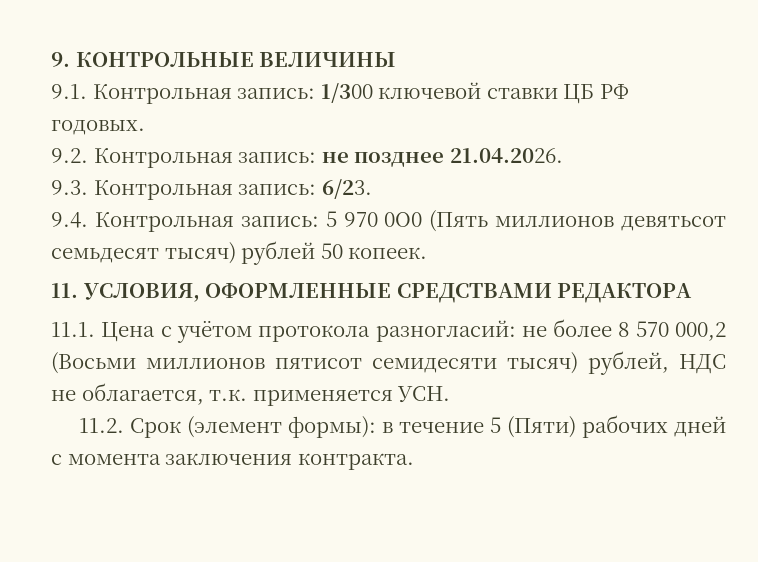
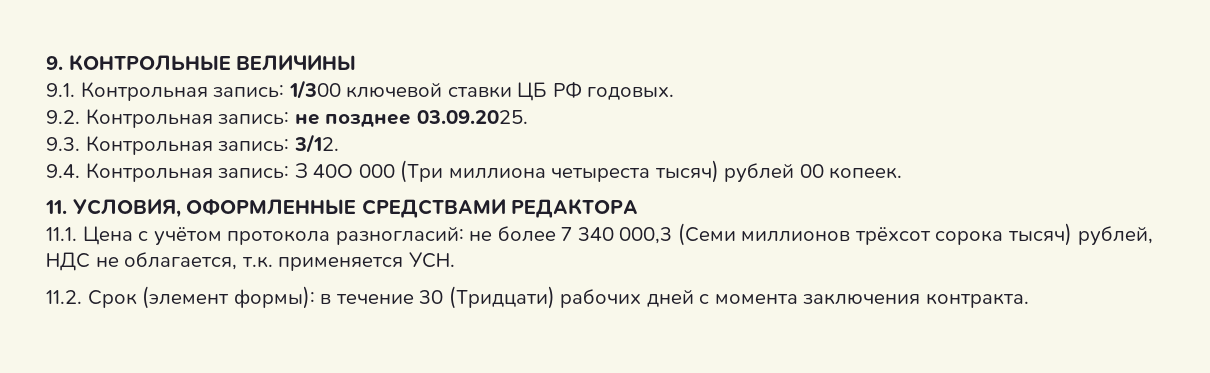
[449,148,563,163] 21.04.2026. -> [416,110,528,124] 03.09.2025.
[321,179,372,199] 6/23. -> [293,134,339,153] 3/12.
[325,210,726,232] [51,248,159,263] 5 970 0О0 (Пять миллионов девятьсот семьдесят -> [294,160,651,183] З 40О 000 (Три миллиона четыреста
[320,243,343,259] 50 -> [799,164,824,178] 00
[618,321,726,341] [51,352,497,374] 8 570 000,2 (Восьми миллионов пятисот семидесяти -> [561,223,1004,246] 7 340 000,3 (Семи миллионов трёхсот сорока
[490,416,577,438] 5 (Пяти) -> [419,286,555,309] 30 (Тридцати)

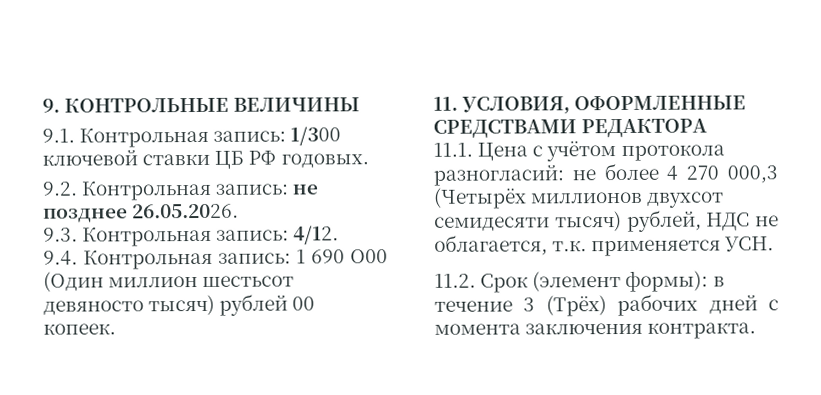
[416,110,528,124] 03.09.2025. -> [132,203,240,219] 26.05.2026.
[293,134,339,153] 3/12. -> [293,225,340,245] 4/12.
[294,160,651,183] З 40О 000 (Три миллиона четыреста -> [296,249,388,264] [43,271,295,292] [43,300,144,316] 1 690 О00 (Один миллион шестьсот девяносто
[561,223,1004,246] 7 340 000,3 (Семи миллионов трёхсот сорока -> [666,165,778,184] [433,187,725,209] [434,216,550,232] 4 270 000,3 (Четырёх миллионов двухсот семидесяти
[419,286,555,309] 30 (Тридцати) -> [523,295,607,317] 3 (Трёх)

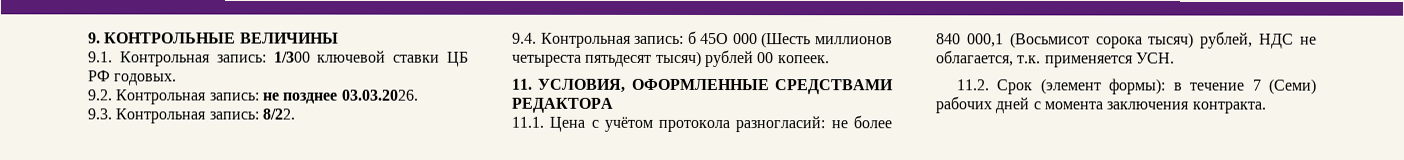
[132,203,240,219] 26.05.2026. -> [340,89,418,101] 03.03.2026.
[293,225,340,245] 4/12. -> [261,108,295,120] 8/22.
[296,249,388,264] [43,271,295,292] [43,300,144,316] 1 690 О00 (Один миллион шестьсот девяносто -> [687,30,893,49] [512,54,653,67] б 45О 000 (Шесть миллионов четыреста пятьдесят
[666,165,778,184] [433,187,725,209] [434,216,550,232] 4 270 000,3 (Четырёх миллионов двухсот семидесяти -> [936,32,1143,49] 840 000,1 (Восьмисот сорока
[523,295,607,317] 3 (Трёх) -> [1251,78,1317,95] 7 (Семи)

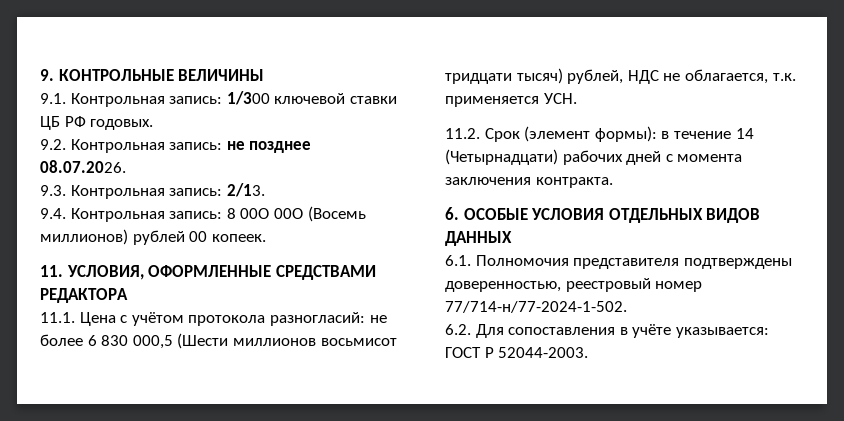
[340,89,418,101] 03.03.2026. -> [40,160,126,173] 08.07.2026.
[261,108,295,120] 8/22. -> [226,183,265,197] 2/13.
[687,30,893,49] [512,50,702,67] б 45О 000 (Шесть миллионов четыреста пятьдесят тысяч) -> [226,206,366,222] [40,229,128,245] 8 00О 00О (Восемь миллионов)
[936,32,1143,49] 840 000,1 (Восьмисот сорока -> [87,333,397,349] [445,73,512,84] 6 830 000,5 (Шести миллионов восьмисот тридцати
[1251,78,1317,95] 7 (Семи) -> [735,128,754,139] [445,149,558,165] 14 (Четырнадцати)
(1266, 107) none -> [445,207,761,223] [445,231,512,246] [445,255,792,269] [445,278,703,292] [445,301,627,313] [445,324,769,338] [445,347,589,358] // 6. ОСОБЫЕ УСЛОВИЯ ОТДЕЛЬНЫХ ВИДОВ ДАННЫХ // 6.1. Полномочия представителя подтверждены доверенностью, реестровый номер 77/714-н/77-2024-1-502. // 6.2. Для сопоставления в учёте указывается: ГОСТ Р 52044-2003.

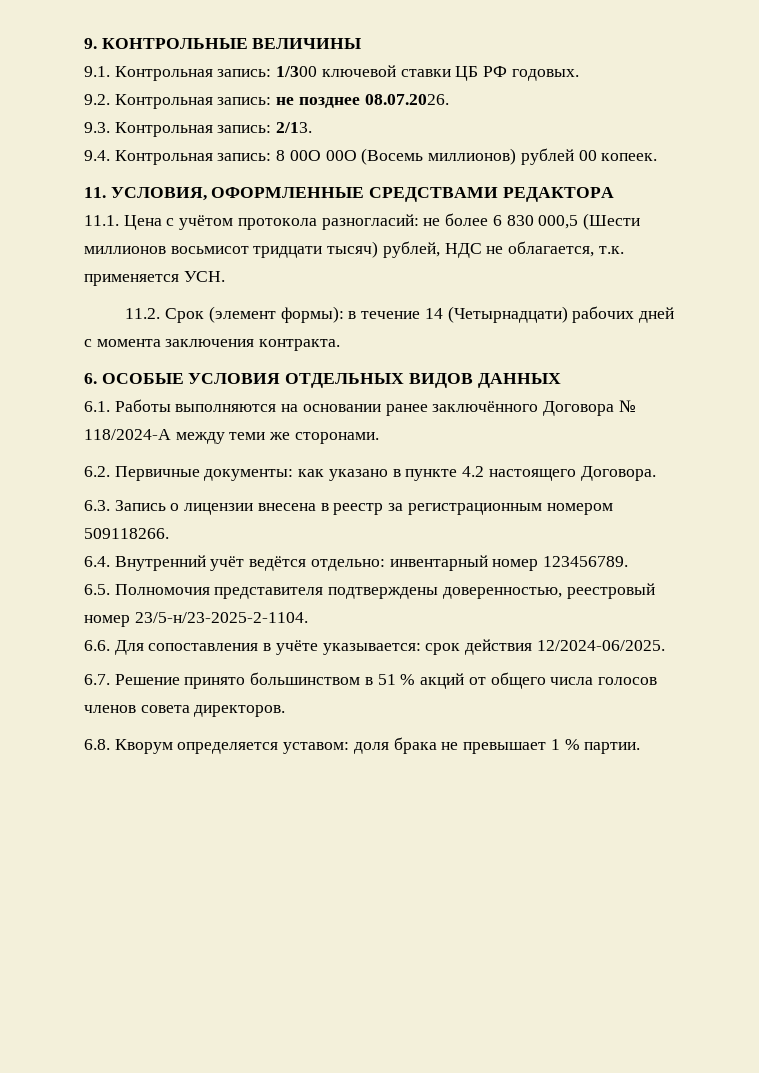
(471, 260) none -> [114,399,636,416] [84,429,379,444] [84,466,656,481] [84,500,613,515] [84,528,169,539] [84,555,629,571] [84,584,110,595] Работы выполняются на основании ранее заключённого Договора № 118/2024-А между теми же сторонами. // 6.2. Первичные документы: как указано в пункте 4.2 настоящего Договора. // 6.3. Запись о лицензии внесена в реестр за регистрационным номером 509118266. // 6.4. Внутренний учёт ведётся отдельно: инвентарный номер 123456789. // 6.5.
[445,301,627,313] [445,324,471,335] 77/714-н/77-2024-1-502. // 6.2. -> [134,612,308,623] [84,640,110,651] 23/5-н/23-2025-2-1104. // 6.6.
[445,347,589,358] ГОСТ Р 52044-2003. -> [425,639,665,655] [84,672,657,689] [84,705,286,717] [84,737,641,754] срок действия 12/2024-06/2025. // 6.7. Решение принято большинством в 51 % акций от общего числа голосов членов совета директоров. // 6.8. Кворум определяется уставом: доля брака не превышает 1 % партии.

